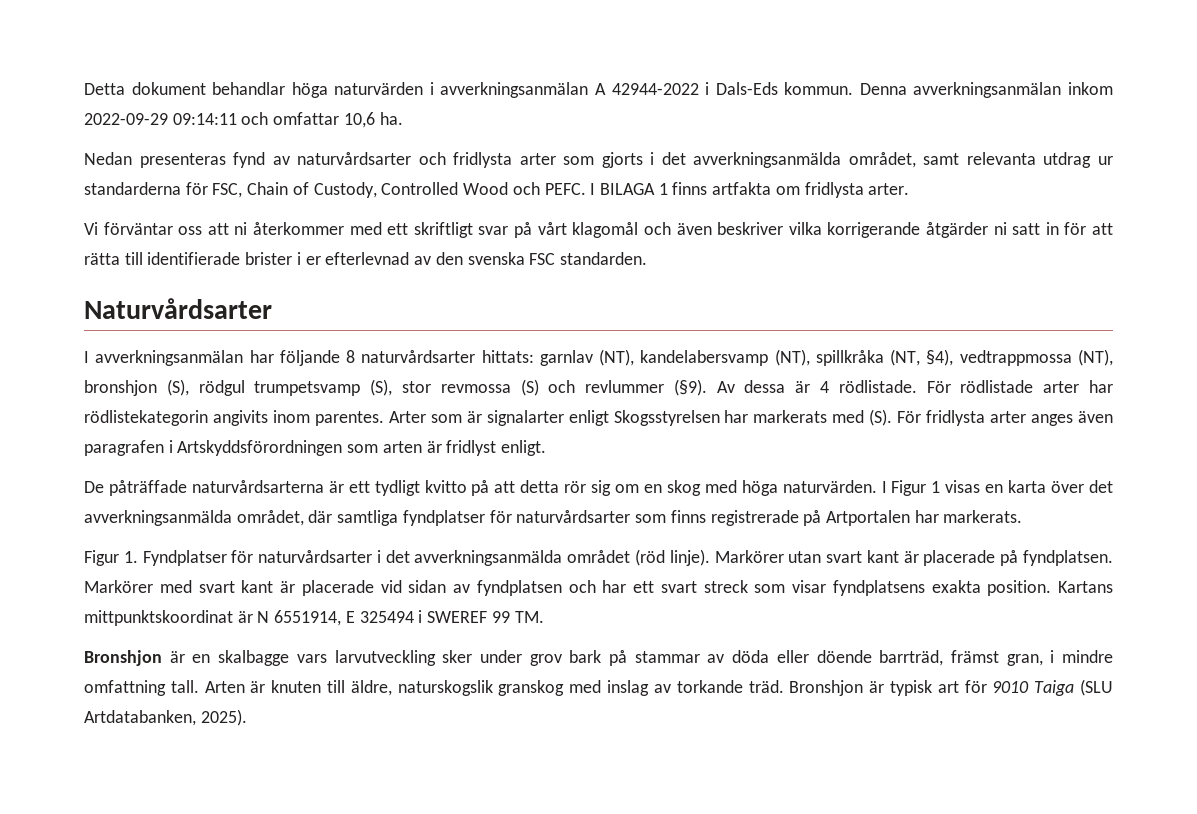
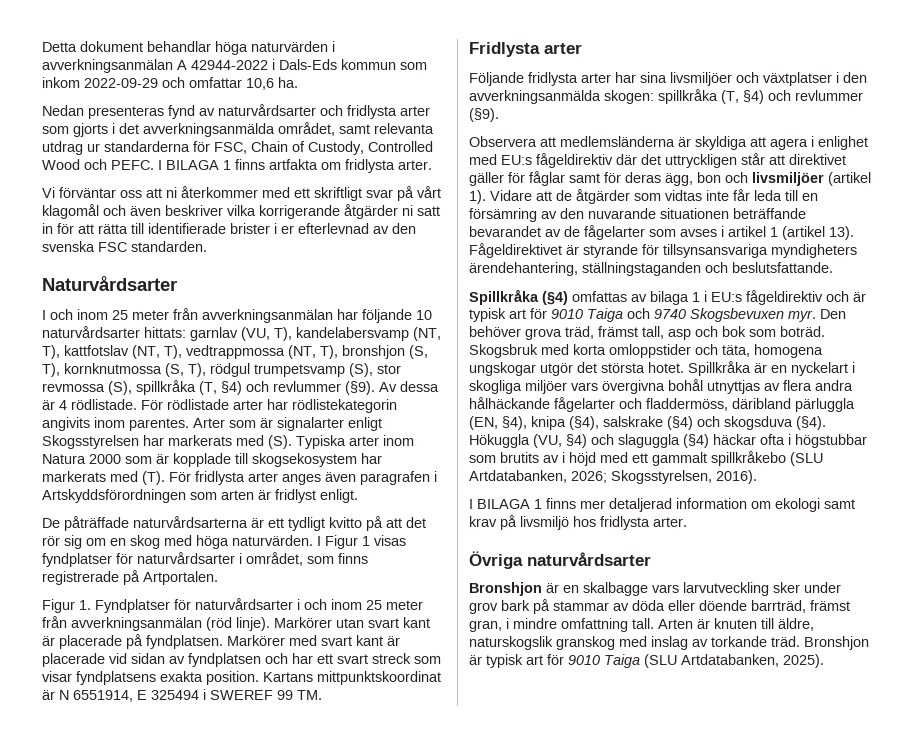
[784,82,1062,98] kommun. Denna avverkningsanmälan -> [341,59,427,70] kommun som
[172,113,237,125] 09:14:11 -> (158, 83) none
(89, 357) none -> [50,308,198,320] och inom 25 meter från
[346,350,356,363] 8 -> [416,310,432,320] 10
[599,349,1113,366] [84,379,189,396] (NT), kandelabersvamp (NT), spillkråka (NT, §4), vedtrappmossa (NT), bronshjon (S), -> [241,327,441,341] [42,345,428,359] [42,363,206,377] (VU, T), kandelabersvamp (NT, T), kattfotslav (NT, T), vedtrappmossa (NT, T), bronshjon (S, T), kornknutmossa (S, T),
[520,379,539,396] (S) -> [108,380,242,395] (S), spillkråka (T, §4)
(893, 417) none -> [296,435,414,449] [42,453,382,467] [42,471,165,485] Typiska arter inom Natura 2000 som är kopplade till skogsekosystem har markerats med (T).
[520,480,560,493] detta -> [406,517,426,528] det
[985,480,1113,493] [84,510,399,526] en karta över det avverkningsanmälda området, där samtliga -> (406, 540) none
(631, 516) none -> [239,552,303,566] i området,
[825,510,1023,526] Artportalen har markerats. -> [143,571,218,585] Artportalen.
[385,550,631,566] det avverkningsanmälda området -> [304,599,423,610] [42,616,202,631] och inom 25 meter från avverkningsanmälan
(544, 617) none -> [469,42,582,57] [469,72,867,86] [469,89,863,104] [469,108,499,122] [469,136,868,150] [469,153,846,168] [469,171,871,186] [469,189,818,204] [469,208,806,222] [469,225,854,240] [469,243,857,258] [469,262,833,276] [469,289,866,305] [469,308,846,322] [469,326,825,340] [469,344,823,358] [469,361,855,376] [469,379,853,394] [469,397,855,412] [469,416,826,430] [469,434,867,448] [469,451,823,466] [469,470,757,484] [469,498,855,512] [469,515,687,530] [469,551,651,569] // Fridlysta arter // Följande fridlysta arter har sina livsmiljöer och växtplatser i den avverkningsanmälda skogen: spillkråka (T, §4) och revlummer (§9). // Observera att medlemsländerna är skyldiga att agera i enlighet med EU:s fågeldirektiv där det uttryckligen står att direktivet gäller för fåglar samt för deras ägg, bon och livsmiljöer (artikel 1). Vidare att de åtgärder som vidtas inte får leda till en försämring av den nuvarande situationen beträffande bevarandet av de fågelarter som avses i artikel 1 (artikel 13). Fågeldirektivet är styrande för tillsynsansvariga myndigheters ärendehantering, ställningstaganden och beslutsfattande. // Spillkråka (§4) omfattas av bilaga 1 i EU:s fågeldirektiv och är typisk art för 9010 Taiga och 9740 Skogsbevuxen myr. Den behöver grova träd, främst tall, asp och bok som boträd. Skogsbruk med korta omloppstider och täta, homogena ungskogar utgör det största hotet. Spillkråka är en nyckelart i skogliga miljöer vars övergivna bohål utnyttjas av flera andra hålhäckande fågelarter och fladdermöss, däribland pärluggla (EN, §4), knipa (§4), salskrake (§4) och skogsduva (§4). Hökuggla (VU, §4) och slaguggla (§4) häckar ofta i högstubbar som brutits av i höjd med ett gammalt spillkråkebo (SLU Artdatabanken, 2026; Skogsstyrelsen, 2016). // I BILAGA 1 finns mer detaljerad information om ekologi samt krav på livsmiljö hos fridlysta arter. // Övriga naturvårdsarter

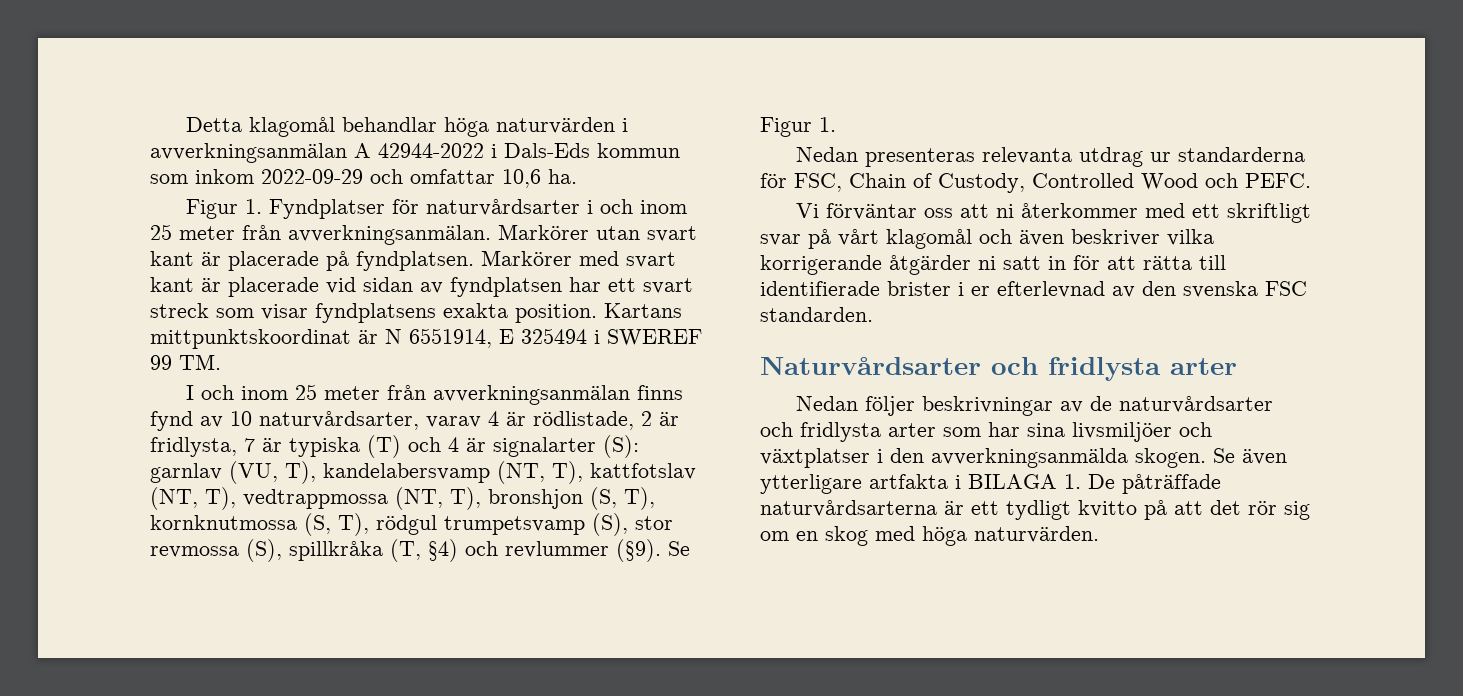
[80,41,143,52] dokument -> [249,117,336,137] klagomål
[42,104,430,119] [42,122,370,137] Nedan presenteras fynd av naturvårdsarter och fridlysta arter som gjorts i det avverkningsanmälda området, samt -> [186,199,688,219] [150,224,697,245] [150,250,676,271] [150,277,693,297] [150,303,682,323] [150,328,702,349] [150,354,221,370] [186,384,684,405] [150,411,679,431] [150,435,639,458] [150,461,696,484] [150,487,655,510] [150,513,673,536] [150,539,690,562] [760,117,836,137] [796,147,976,167] Figur 1. Fyndplatser för naturvårdsarter i och inom 25 meter från avverkningsanmälan. Markörer utan svart kant är placerade på fyndplatsen. Markörer med svart kant är placerade vid sidan av fyndplatsen har ett svart streck som visar fyndplatsens exakta position. Kartans mittpunktskoordinat är N 6551914, E 325494 i SWEREF 99 TM. // I och inom 25 meter från avverkningsanmälan finns fynd av 10 naturvårdsarter, varav 4 är rödlistade, 2 är fridlysta, 7 är typiska (T) och 4 är signalarter (S): garnlav (VU, T), kandelabersvamp (NT, T), kattfotslav (NT, T), vedtrappmossa (NT, T), bronshjon (S, T), kornknutmossa (S, T), rödgul trumpetsvamp (S), stor revmossa (S), spillkråka (T, §4) och revlummer (§9). Se Figur 1. // Nedan presenteras
[158,159,432,173] I BILAGA 1 finns artfakta om fridlysta arter. -> (1311, 180) none
[42,308,432,323] [42,326,441,341] [42,345,428,359] [42,363,401,377] [42,380,439,395] [42,399,397,413] [42,417,382,431] [42,435,414,449] [42,453,382,467] [42,471,437,485] [42,489,358,503] // I och inom 25 meter från avverkningsanmälan har följande 10 naturvårdsarter hittats: garnlav (VU, T), kandelabersvamp (NT, T), kattfotslav (NT, T), vedtrappmossa (NT, T), bronshjon (S, T), kornknutmossa (S, T), rödgul trumpetsvamp (S), stor revmossa (S), spillkråka (T, §4) och revlummer (§9). Av dessa är 4 rödlistade. För rödlistade arter har rödlistekategorin angivits inom parentes. Arter som är signalarter enligt Skogsstyrelsen har markerats med (S). Typiska arter inom Natura 2000 som är kopplade till skogsekosystem har markerats med (T). För fridlysta arter anges även paragrafen i Artskyddsförordningen som arten är fridlyst enligt. // -> [991,357,1237,381] [796,396,1274,416] [760,422,1212,442] [760,448,1287,468] [760,474,1081,494] och fridlysta arter // Nedan följer beskrivningar av de naturvårdsarter och fridlysta arter som har sina livsmiljöer och växtplatser i den avverkningsanmälda skogen. Se även ytterligare artfakta i BILAGA 1.
[317,535,406,549] [42,552,368,567] [42,570,218,585] [42,598,423,613] [42,616,430,631] [42,634,400,649] [42,653,441,667] [42,671,441,685] [42,689,322,702] [469,42,582,57] [469,72,867,86] [469,89,863,104] [469,108,499,122] [469,136,868,150] [469,153,846,168] [469,171,871,186] [469,189,818,204] [469,208,806,222] [469,225,854,240] [469,243,857,258] [469,262,833,276] [469,289,866,305] [469,308,846,322] [469,326,825,340] [469,344,823,358] [469,361,855,376] [469,379,853,394] [469,397,855,412] [469,416,826,430] [469,434,867,448] [469,451,823,466] [469,470,757,484] [469,498,855,512] [469,515,687,530] [469,551,651,569] [469,582,841,596] [469,599,850,614] [469,618,814,632] [469,636,869,650] [469,654,824,668] I Figur 1 visas fyndplatser för naturvårdsarter i området, som finns registrerade på Artportalen. // Figur 1. Fyndplatser för naturvårdsarter i och inom 25 meter från avverkningsanmälan (röd linje). Markörer utan svart kant är placerade på fyndplatsen. Markörer med svart kant är placerade vid sidan av fyndplatsen och har ett svart streck som visar fyndplatsens exakta position. Kartans mittpunktskoordinat är N 6551914, E 325494 i SWEREF 99 TM. // Fridlysta arter // Följande fridlysta arter har sina livsmiljöer och växtplatser i den avverkningsanmälda skogen: spillkråka (T, §4) och revlummer (§9). // Observera att medlemsländerna är skyldiga att agera i enlighet med EU:s fågeldirektiv där det uttryckligen står att direktivet gäller för fåglar samt för deras ägg, bon och livsmiljöer (artikel 1). Vidare att de åtgärder som vidtas inte får leda till en försämring av den nuvarande situationen beträffande bevarandet av de fågelarter som avses i artikel 1 (artikel 13). Fågeldirektivet är styrande för tillsynsansvariga myndigheters ärendehantering, ställningstaganden och beslutsfattande. // Spillkråka (§4) omfattas av bilaga 1 i EU:s fågeldirektiv och är typisk art för 9010 Taiga och 9740 Skogsbevuxen myr. Den behöver grova träd, främst tall, asp och bok som boträd. Skogsbruk med korta omloppstider och täta, homogena ungskogar utgör det största hotet. Spillkråka är en nyckelart i skogliga miljöer vars övergivna bohål utnyttjas av flera andra hålhäckande fågelarter och fladdermöss, däribland pärluggla (EN, §4), knipa (§4), salskrake (§4) och skogsduva (§4). Hökuggla (VU, §4) och slaguggla (§4) häckar ofta i högstubbar som brutits av i höjd med ett gammalt spillkråkebo (SLU Artdatabanken, 2026; Skogsstyrelsen, 2016). // I BILAGA 1 finns mer detaljerad information om ekologi samt krav på livsmiljö hos fridlysta arter. // Övriga naturvårdsarter // Bronshjon är en skalbagge vars larvutveckling sker under grov bark på stammar av döda eller döende barrträd, främst gran, i mindre omfattning tall. Arten är knuten till äldre, naturskogslik granskog med inslag av torkande träd. Bronshjon är typisk art för 9010 Taiga (SLU Artdatabanken, 2025). -> (1099, 534) none

